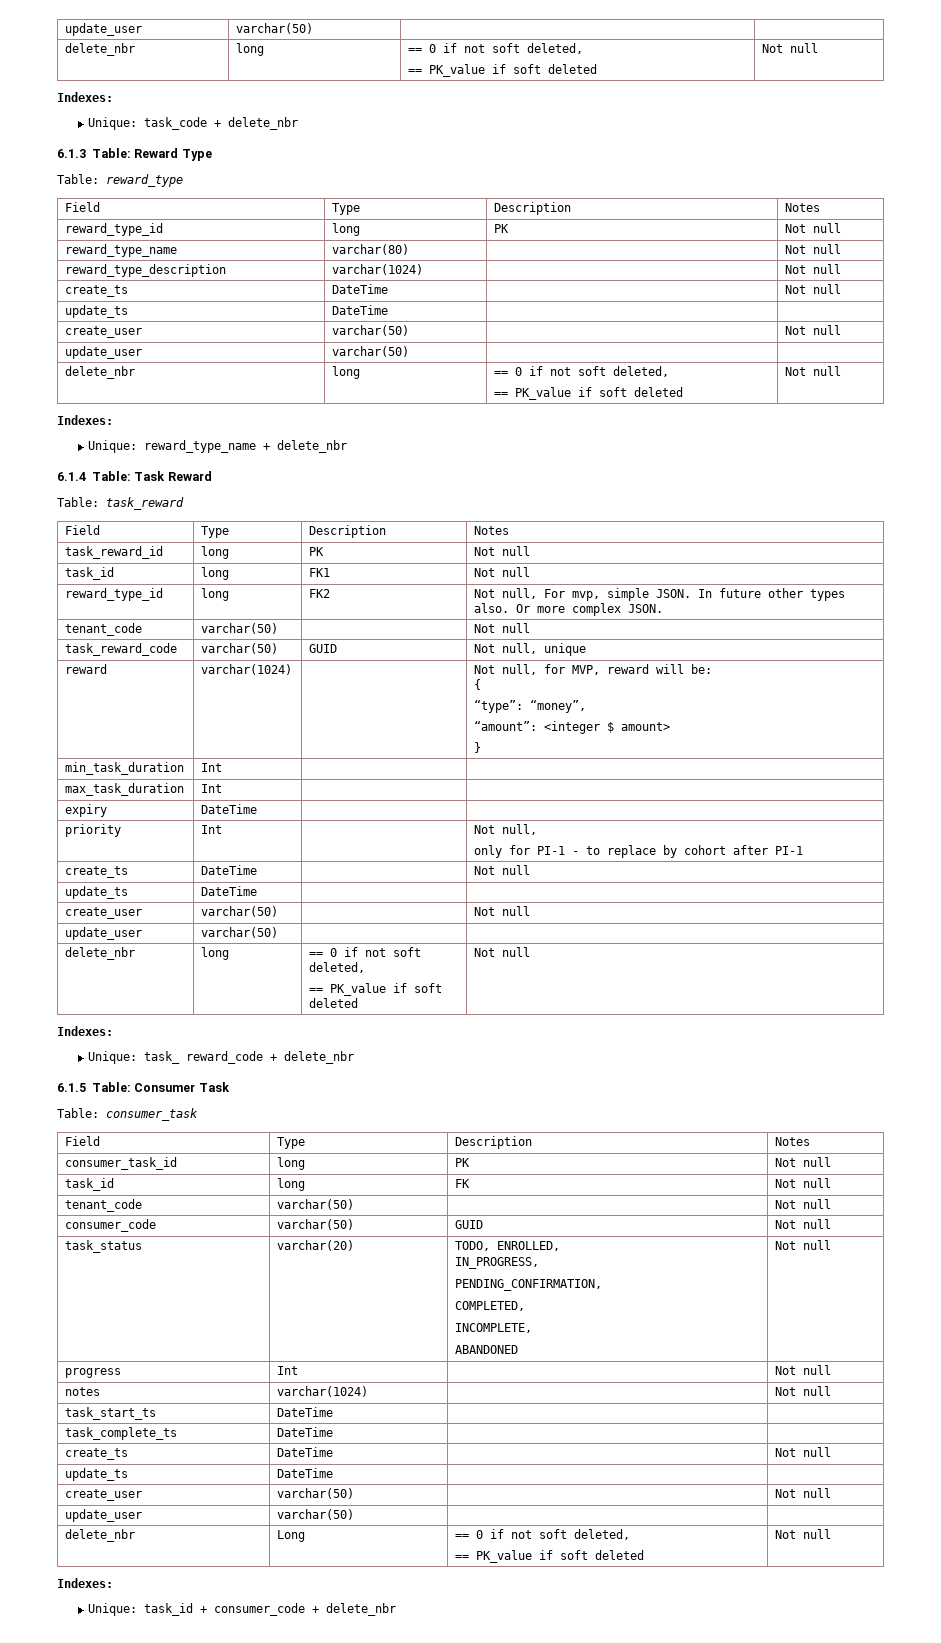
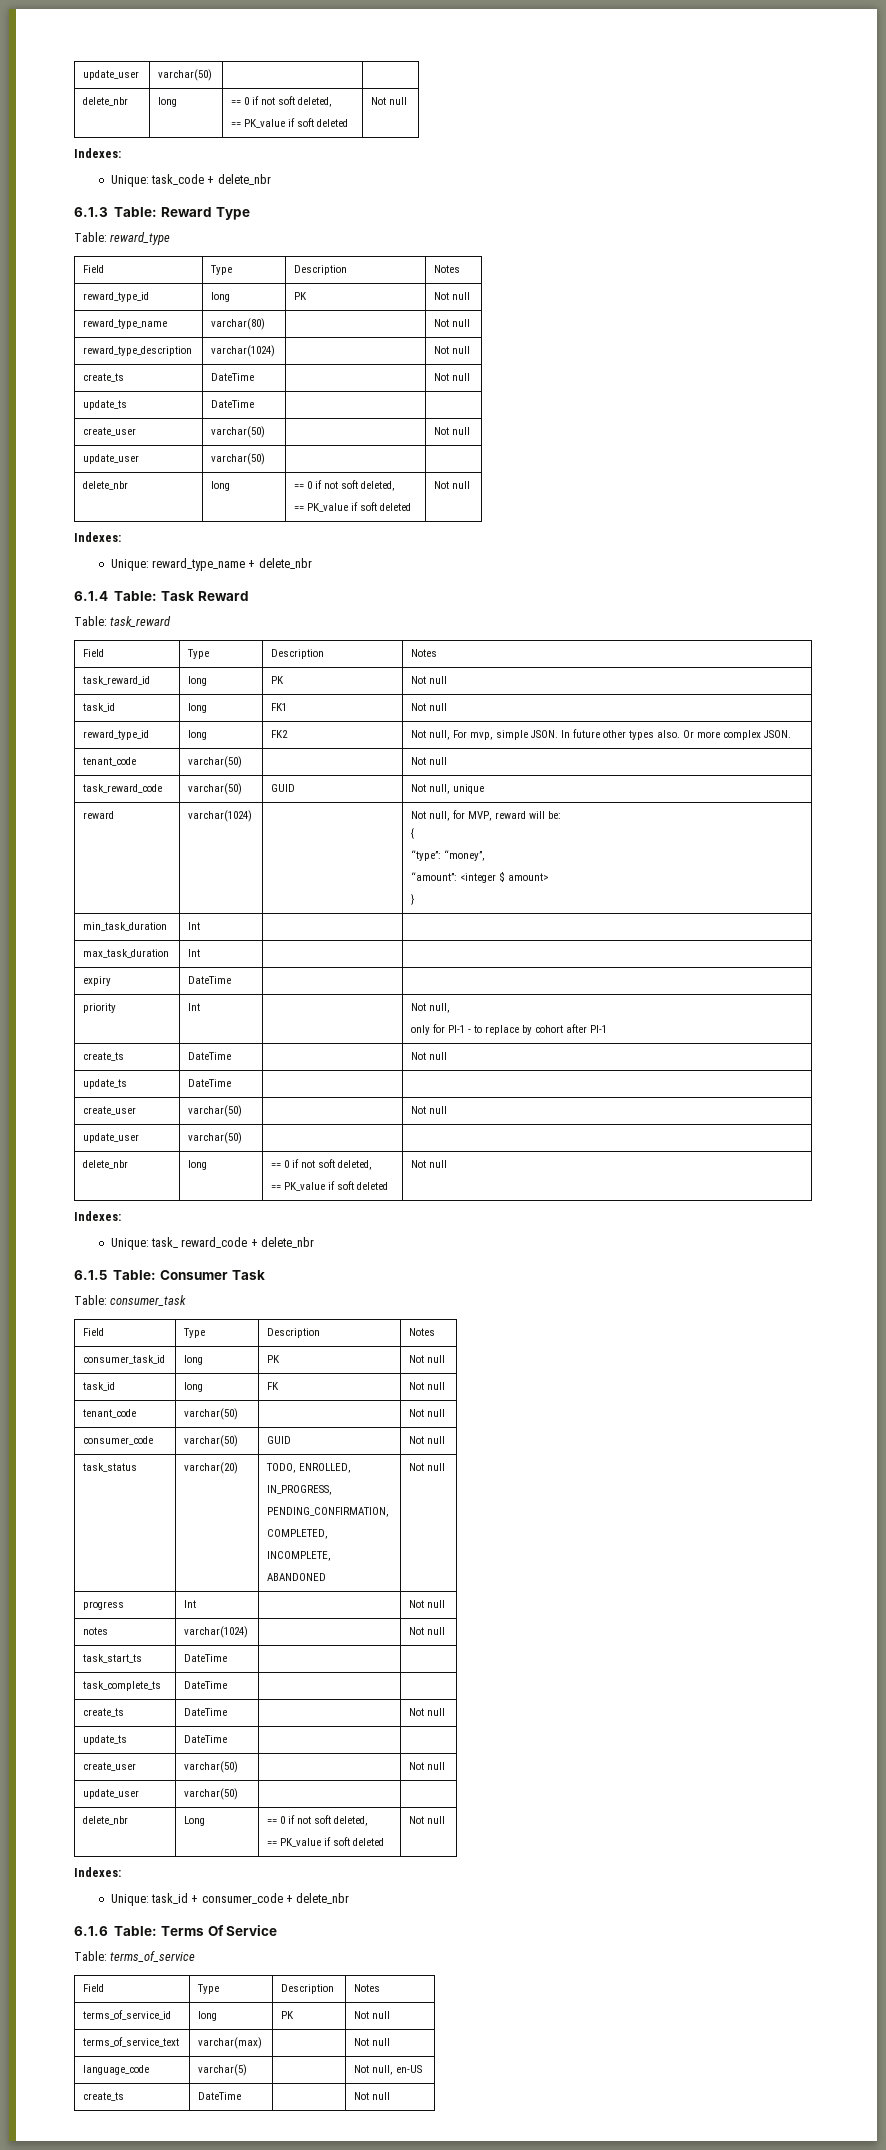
(396, 1609) none -> [74,1925,278,1936] [74,1951,196,1962] [83,1984,105,1992] [197,1984,220,1994] [281,1984,335,1994] [354,1984,381,1992] [83,2010,172,2020] [198,2011,218,2021] [281,2011,295,2019] [354,2011,391,2019] [83,2037,180,2047] [198,2037,263,2049] [354,2038,391,2046] [83,2065,150,2075] [198,2064,248,2076] [354,2065,423,2075] [83,2092,125,2101] [198,2092,242,2100] [354,2092,391,2100] // 6.1.6 Table: Terms Of Service // Table: terms_of_service // Field | Type | Description | Notes // terms_of_service_id | long | PK | Not null // terms_of_service_text | varchar(max) | | Not null // language_code | varchar(5) | | Not null, en-US // create_ts | DateTime | | Not null

